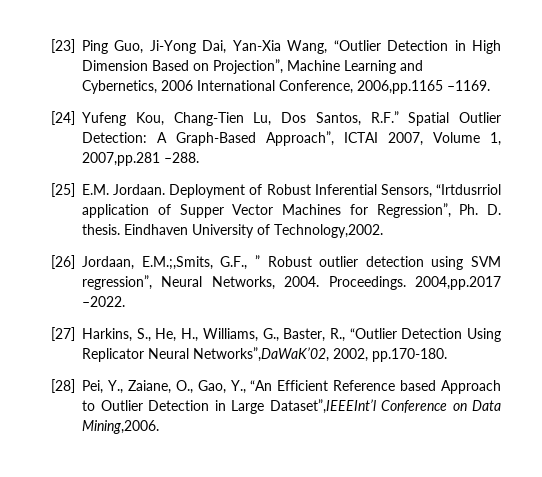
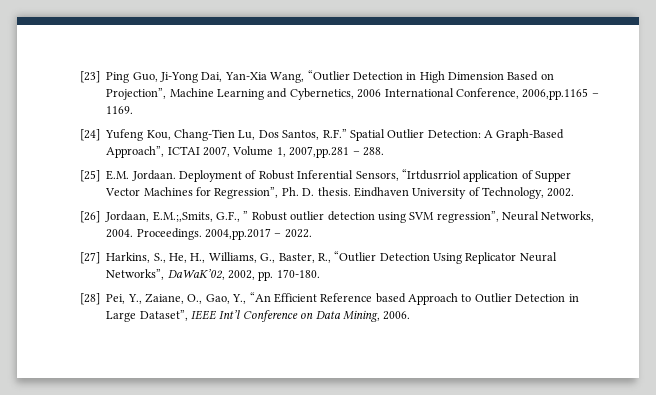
[447,80,490,91] –1169. -> [591,93,599,97] [106,106,134,114] – 1169.
[164,152,199,163] –288. -> [352,147,384,156] – 288.
[274,224,383,238] Technology,2002. -> [482,187,575,199] Technology, 2002.
[82,296,125,307] –2022. -> [274,229,312,238] – 2022.
[193,347,447,362] Networks”,DaWaK’02, 2002, pp.170-180. -> [106,269,320,281] Networks”, DaWaK’02, 2002, pp. 170-180.
[269,399,376,414] Dataset”,IEEEInt’l -> [139,310,241,321] Dataset”, IEEE Int’l
[82,420,159,434] Mining,2006. -> [342,310,411,322] Mining, 2006.

